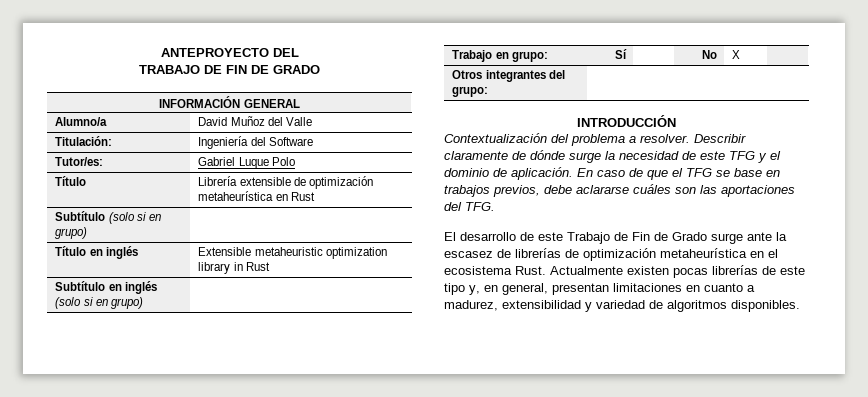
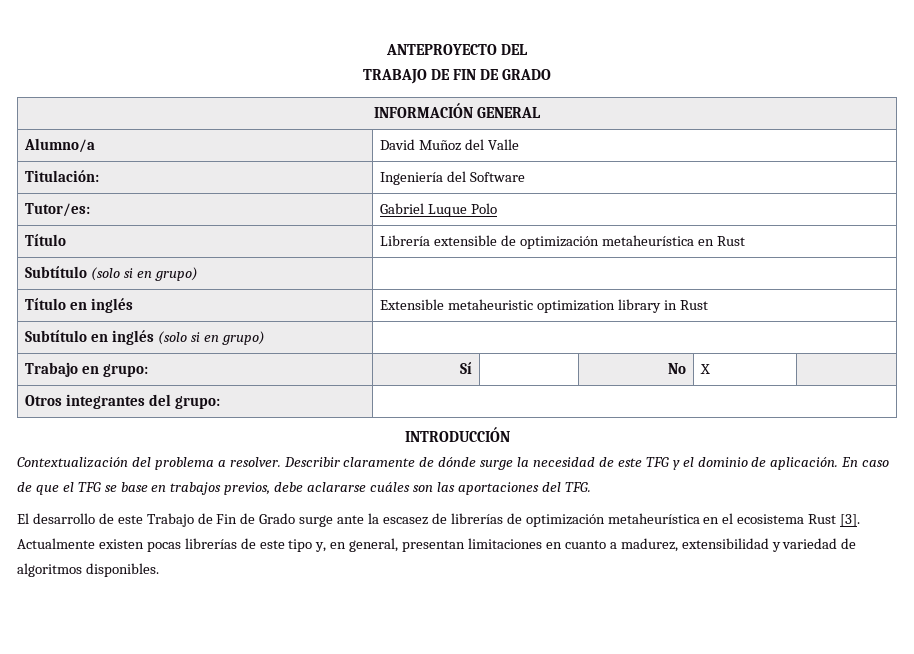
[515,266,546,275] Rust. -> [808,514,861,527] Rust [3].

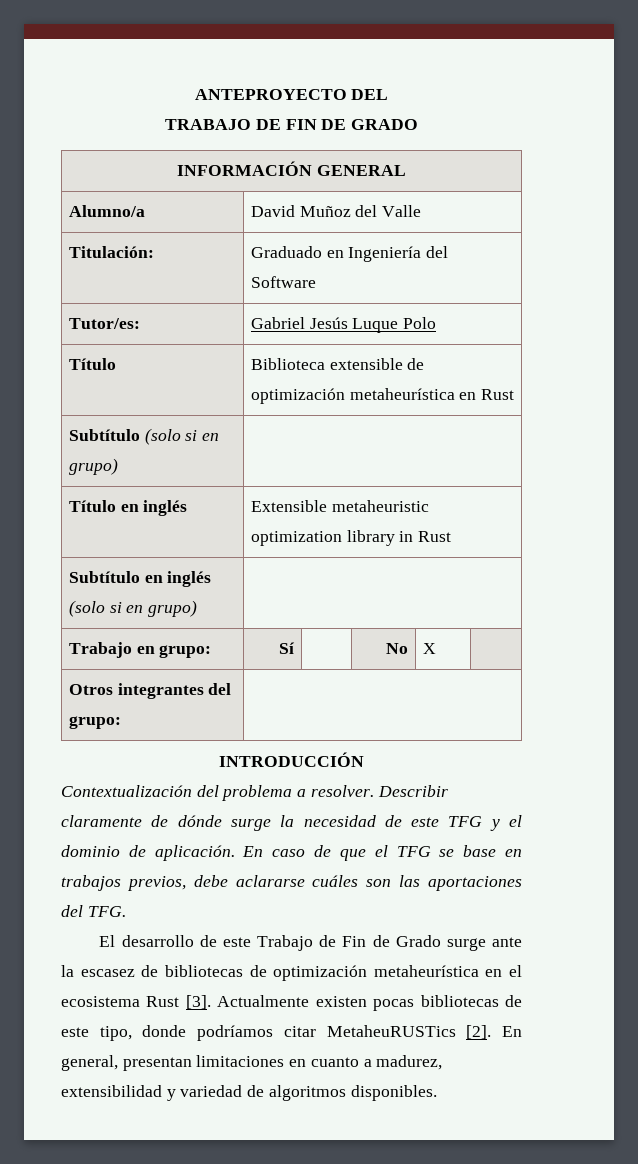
(100, 176) none -> [250,246,344,258] Graduado en
(425, 208) none -> [309,317,348,329] Jesús
[380,235,431,246] Librería -> [250,358,325,370] Biblioteca
[450,513,503,524] librerías -> [164,965,243,977] bibliotecas
[184,538,347,552] librerías de este tipo y, en -> [420,995,522,1007] [61,1025,522,1041] bibliotecas de este tipo, donde podríamos citar MetaheuRUSTics [2]. En

